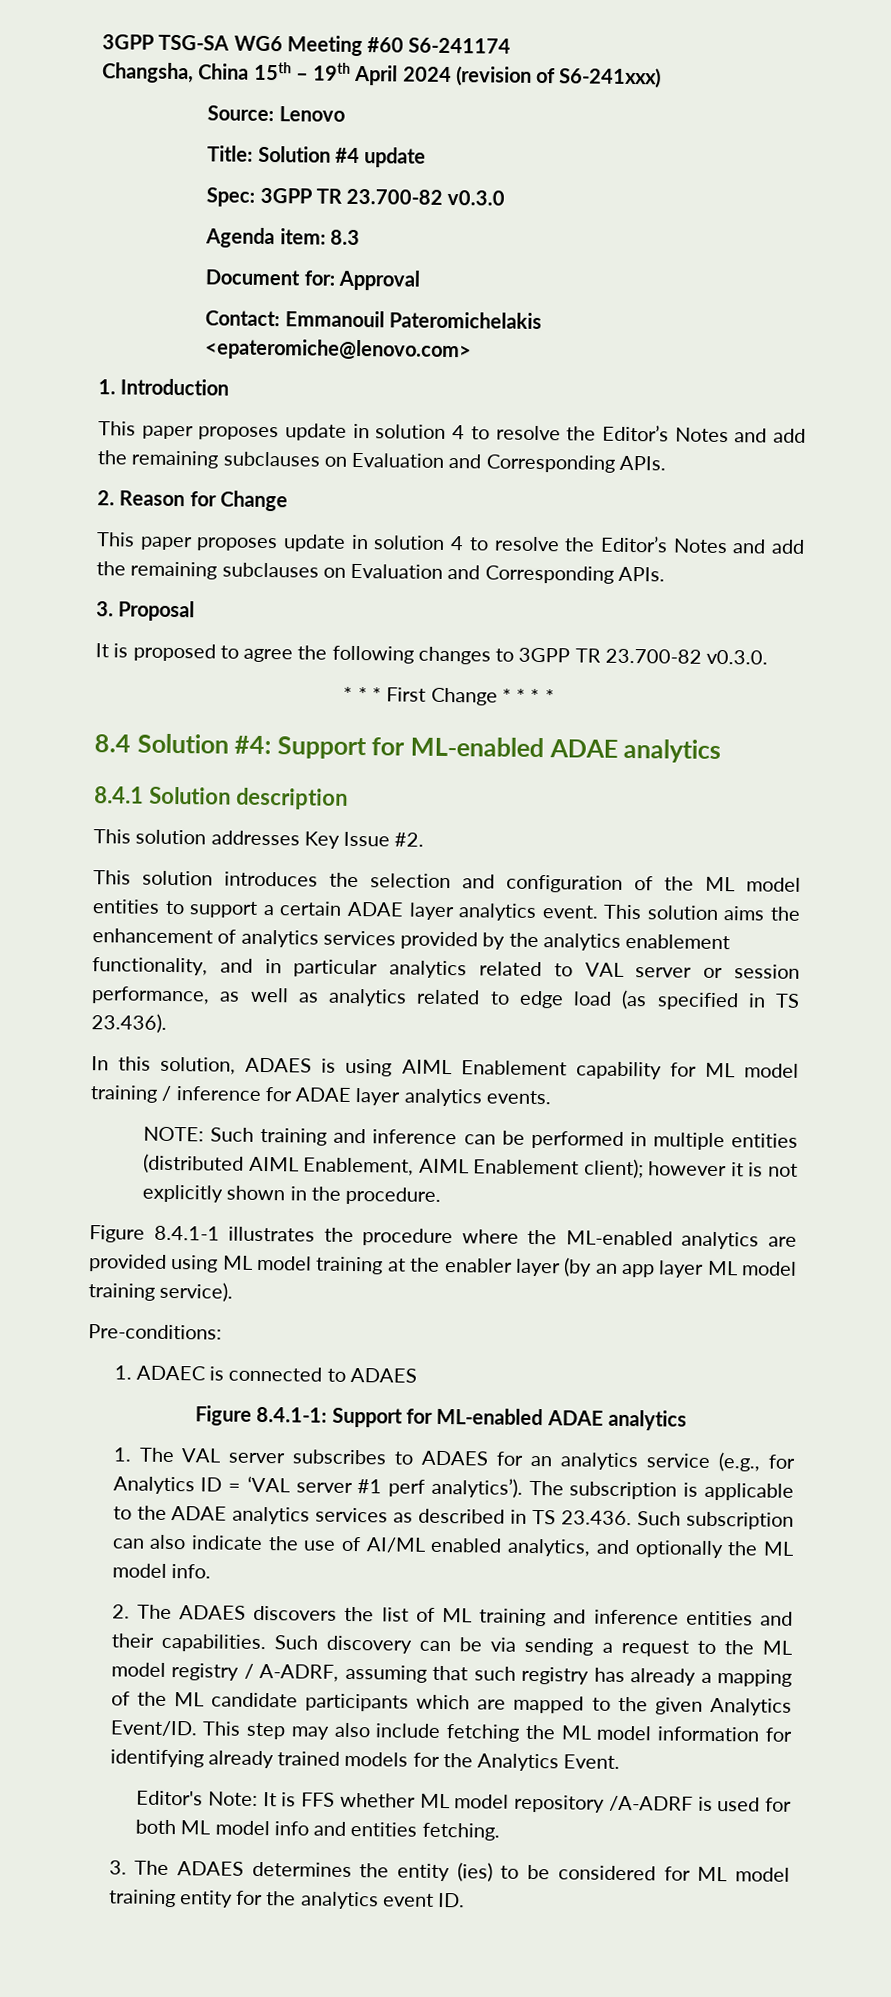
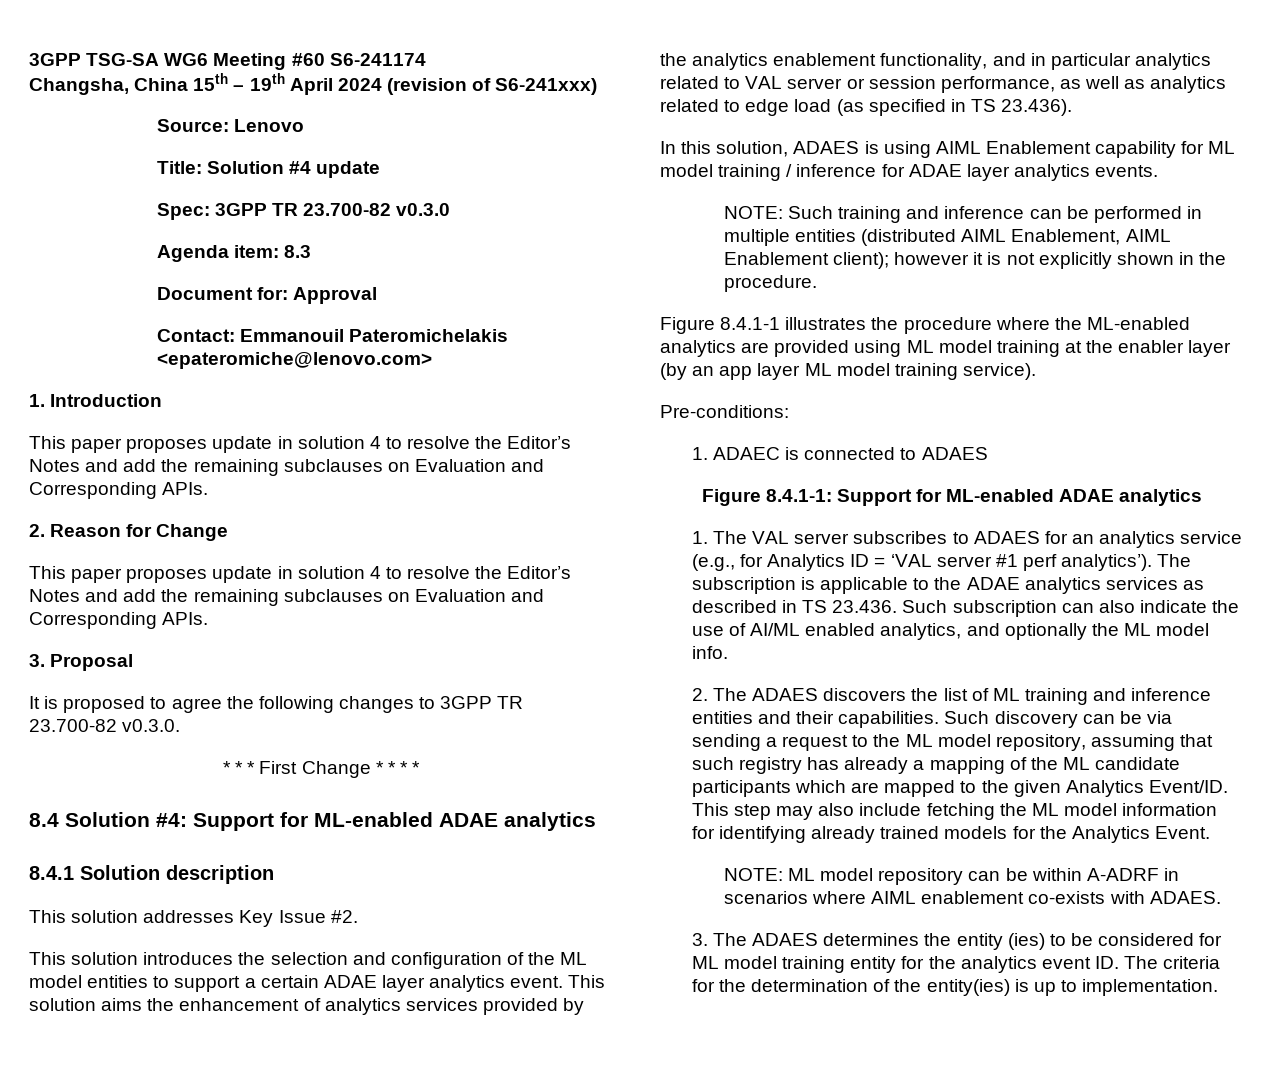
[171,1663,340,1682] registry / A-ADRF, -> [995,734,1086,751] repository,
[136,1790,793,1813] [135,1819,500,1841] Editor's Note: It is FFS whether ML model repository /A-ADRF is used for both ML model info and entities fetching. -> [723,868,1179,885] [723,891,1221,904] NOTE: ML model repository can be within A-ADRF in scenarios where AIML enablement co-exists with ADAES.
(466, 1900) none -> [1124,956,1221,969] [691,979,1219,996] The criteria for the determination of the entity(ies) is up to implementation.

